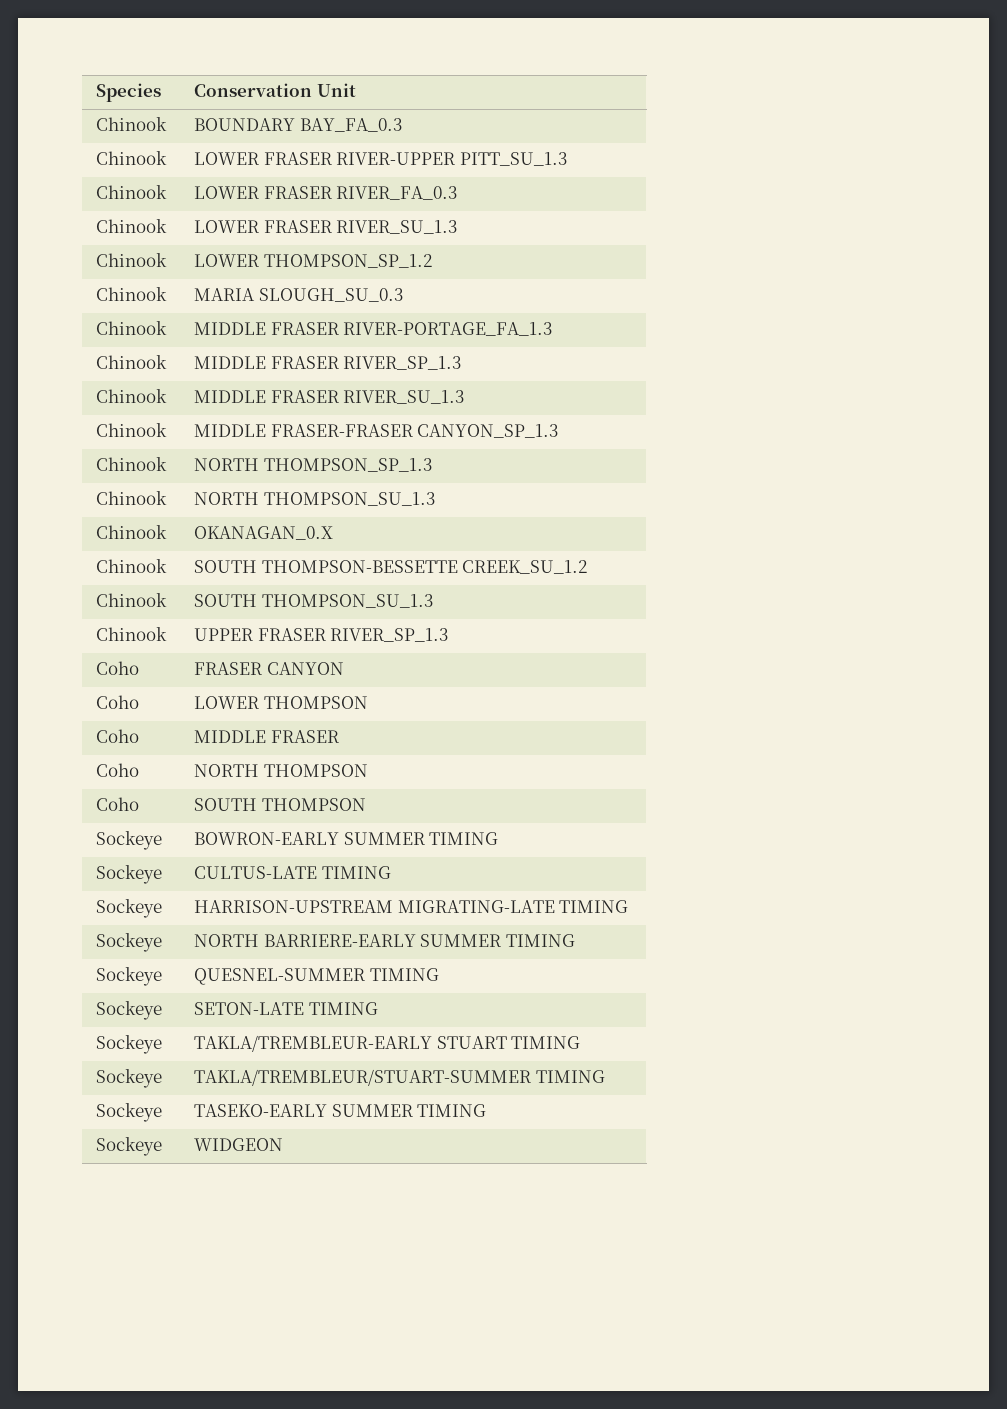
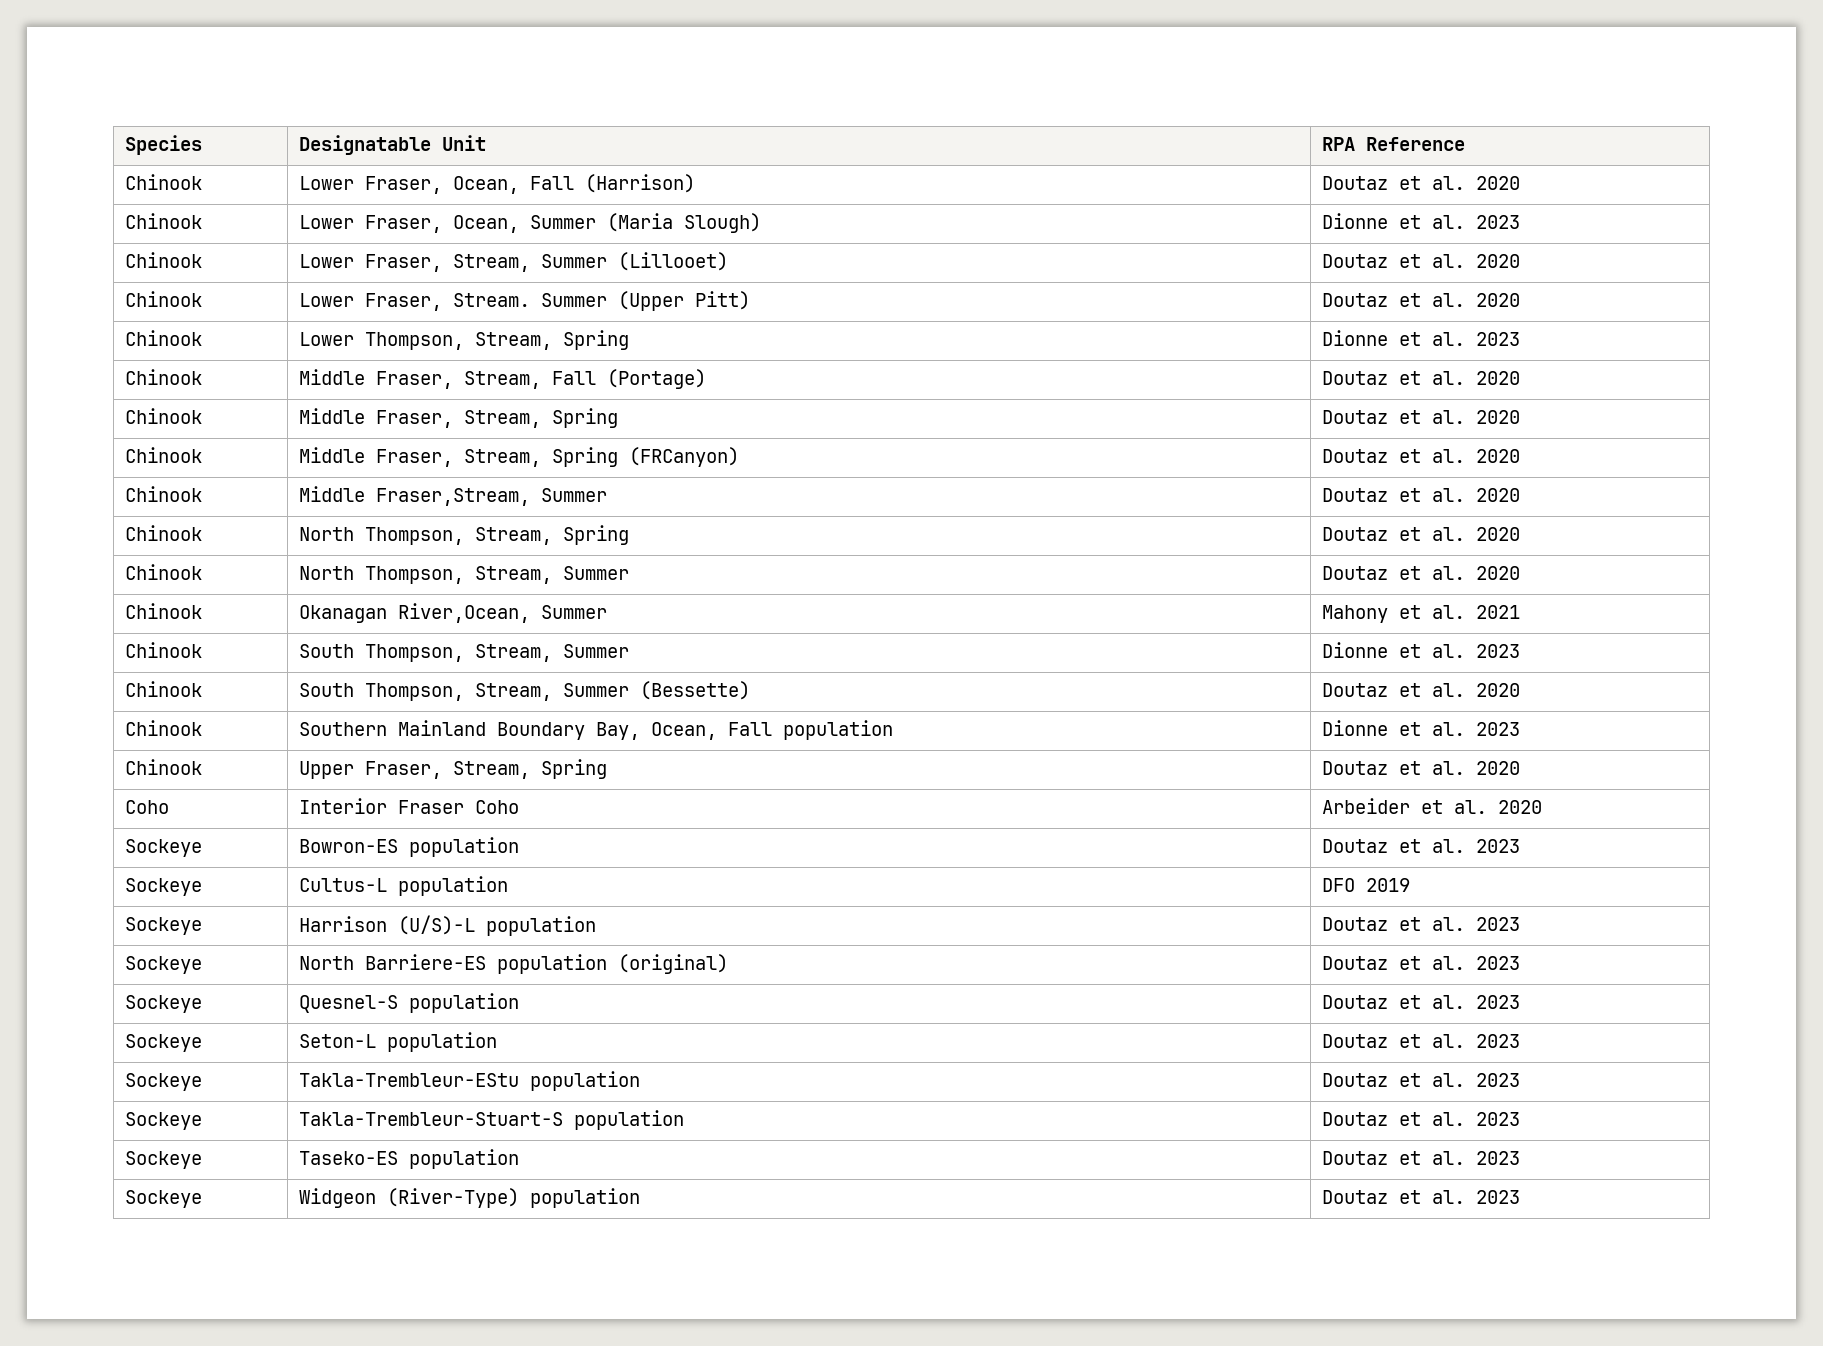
[193,83,312,97] Conservation -> [298,135,431,155] Designatable
[95,117,167,131] [193,118,402,132] [95,151,167,165] [193,152,567,166] [95,185,167,199] [193,186,458,200] [95,219,167,233] [193,220,458,234] [95,253,167,267] [193,254,432,268] [95,287,167,301] [193,288,403,302] [95,321,167,335] [193,322,553,336] [95,355,167,369] [193,356,462,370] [95,389,167,403] [193,390,465,404] [95,423,167,437] [193,424,559,438] [95,457,167,471] [193,458,432,472] [95,491,167,505] [193,492,435,506] [95,525,167,539] [193,526,333,540] [95,559,167,573] [193,560,588,574] [95,593,167,607] [193,594,433,608] [95,627,167,641] [193,628,449,642] [95,661,139,675] [193,662,344,675] [95,695,139,709] [193,696,368,709] [95,729,139,743] [193,730,339,743] [95,763,139,777] [193,764,368,777] [95,797,139,811] [193,798,366,811] [95,831,162,850] [193,832,499,845] [95,865,162,884] [193,866,391,879] [95,899,162,918] [193,900,629,913] [95,933,162,952] [193,934,575,947] [95,967,162,986] [193,968,439,985] [95,1001,162,1020] [193,1002,378,1015] [95,1035,162,1054] [193,1035,581,1052] [95,1069,162,1088] [193,1069,605,1086] [95,1103,162,1122] [193,1104,487,1117] [95,1137,162,1156] [193,1138,283,1151] // Chinook | BOUNDARY BAY_FA_0.3 // Chinook | LOWER FRASER RIVER-UPPER PITT_SU_1.3 // Chinook | LOWER FRASER RIVER_FA_0.3 // Chinook | LOWER FRASER RIVER_SU_1.3 // Chinook | LOWER THOMPSON_SP_1.2 // Chinook | MARIA SLOUGH_SU_0.3 // Chinook | MIDDLE FRASER RIVER-PORTAGE_FA_1.3 // Chinook | MIDDLE FRASER RIVER_SP_1.3 // Chinook | MIDDLE FRASER RIVER_SU_1.3 // Chinook | MIDDLE FRASER-FRASER CANYON_SP_1.3 // Chinook | NORTH THOMPSON_SP_1.3 // Chinook | NORTH THOMPSON_SU_1.3 // Chinook | OKANAGAN_0.X // Chinook | SOUTH THOMPSON-BESSETTE CREEK_SU_1.2 // Chinook | SOUTH THOMPSON_SU_1.3 // Chinook | UPPER FRASER RIVER_SP_1.3 // Coho | FRASER CANYON // Coho | LOWER THOMPSON // Coho | MIDDLE FRASER // Coho | NORTH THOMPSON // Coho | SOUTH THOMPSON // Sockeye | BOWRON-EARLY SUMMER TIMING // Sockeye | CULTUS-LATE TIMING // Sockeye | HARRISON-UPSTREAM MIGRATING-LATE TIMING // Sockeye | NORTH BARRIERE-EARLY SUMMER TIMING // Sockeye | QUESNEL-SUMMER TIMING // Sockeye | SETON-LATE TIMING // Sockeye | TAKLA/TREMBLEUR-EARLY STUART TIMING // Sockeye | TAKLA/TREMBLEUR/STUART-SUMMER TIMING // Sockeye | TASEKO-EARLY SUMMER TIMING // Sockeye | WIDGEON -> [1321,137,1465,151] [124,174,202,190] [298,174,695,194] [1321,176,1520,190] [124,213,202,229] [298,213,761,233] [1321,213,1520,229] [124,252,202,268] [298,252,728,272] [1321,254,1520,268] [124,291,202,307] [298,291,750,311] [1321,293,1520,307] [124,330,202,346] [298,330,629,350] [1321,330,1520,346] [124,369,202,385] [298,369,706,389] [1321,371,1520,385] [124,408,202,424] [298,408,618,428] [1321,410,1520,424] [124,447,202,463] [298,447,739,467] [1321,449,1520,463] [124,486,202,502] [298,486,607,506] [1321,488,1520,502] [124,525,202,541] [298,525,629,545] [1321,527,1520,541] [124,564,202,580] [298,566,629,584] [1321,566,1520,580] [124,603,202,619] [298,603,607,623] [1321,605,1520,623] [124,642,202,658] [298,644,629,662] [1321,642,1520,658] [124,681,202,697] [298,681,750,701] [1321,683,1520,697] [124,720,202,736] [298,720,893,740] [1321,720,1520,736] [124,759,202,775] [298,759,607,779] [1321,761,1520,775] [124,800,169,814] [298,798,519,814] [1321,798,1542,814] [124,839,202,857] [298,837,519,857] [1321,839,1520,853] [124,878,202,896] [298,876,508,896] [1321,878,1410,892] [124,917,202,935] [298,915,596,936] [1321,917,1520,931] [124,956,202,974] [298,954,728,974] [1321,956,1520,970] [124,995,202,1013] [298,993,519,1013] [1321,995,1520,1009] [124,1034,202,1052] [298,1032,497,1052] [1321,1034,1520,1048] [124,1073,202,1091] [298,1071,640,1091] [1321,1073,1520,1087] [124,1112,202,1130] [298,1110,684,1130] [1321,1112,1520,1126] [124,1151,202,1169] [298,1149,519,1169] [1321,1151,1520,1165] [124,1190,202,1208] [298,1188,640,1208] [1321,1190,1520,1204] | RPA Reference // Chinook | Lower Fraser, Ocean, Fall (Harrison) | Doutaz et al. 2020 // Chinook | Lower Fraser, Ocean, Summer (Maria Slough) | Dionne et al. 2023 // Chinook | Lower Fraser, Stream, Summer (Lillooet) | Doutaz et al. 2020 // Chinook | Lower Fraser, Stream. Summer (Upper Pitt) | Doutaz et al. 2020 // Chinook | Lower Thompson, Stream, Spring | Dionne et al. 2023 // Chinook | Middle Fraser, Stream, Fall (Portage) | Doutaz et al. 2020 // Chinook | Middle Fraser, Stream, Spring | Doutaz et al. 2020 // Chinook | Middle Fraser, Stream, Spring (FRCanyon) | Doutaz et al. 2020 // Chinook | Middle Fraser,Stream, Summer | Doutaz et al. 2020 // Chinook | North Thompson, Stream, Spring | Doutaz et al. 2020 // Chinook | North Thompson, Stream, Summer | Doutaz et al. 2020 // Chinook | Okanagan River,Ocean, Summer | Mahony et al. 2021 // Chinook | South Thompson, Stream, Summer | Dionne et al. 2023 // Chinook | South Thompson, Stream, Summer (Bessette) | Doutaz et al. 2020 // Chinook | Southern Mainland Boundary Bay, Ocean, Fall population | Dionne et al. 2023 // Chinook | Upper Fraser, Stream, Spring | Doutaz et al. 2020 // Coho | Interior Fraser Coho | Arbeider et al. 2020 // Sockeye | Bowron-ES population | Doutaz et al. 2023 // Sockeye | Cultus-L population | DFO 2019 // Sockeye | Harrison (U/S)-L population | Doutaz et al. 2023 // Sockeye | North Barriere-ES population (original) | Doutaz et al. 2023 // Sockeye | Quesnel-S population | Doutaz et al. 2023 // Sockeye | Seton-L population | Doutaz et al. 2023 // Sockeye | Takla-Trembleur-EStu population | Doutaz et al. 2023 // Sockeye | Takla-Trembleur-Stuart-S population | Doutaz et al. 2023 // Sockeye | Taseko-ES population | Doutaz et al. 2023 // Sockeye | Widgeon (River-Type) population | Doutaz et al. 2023

